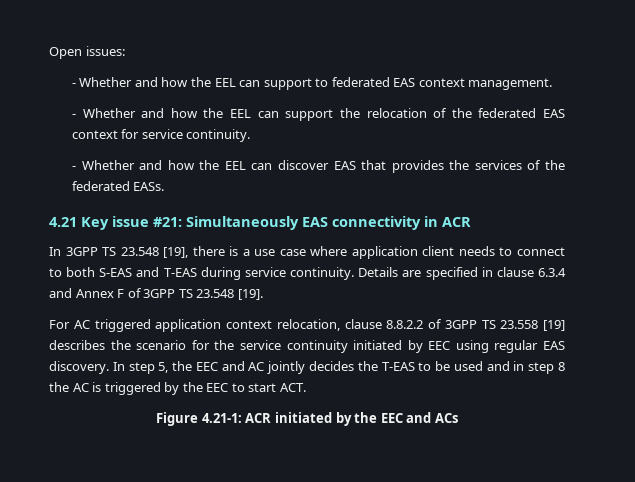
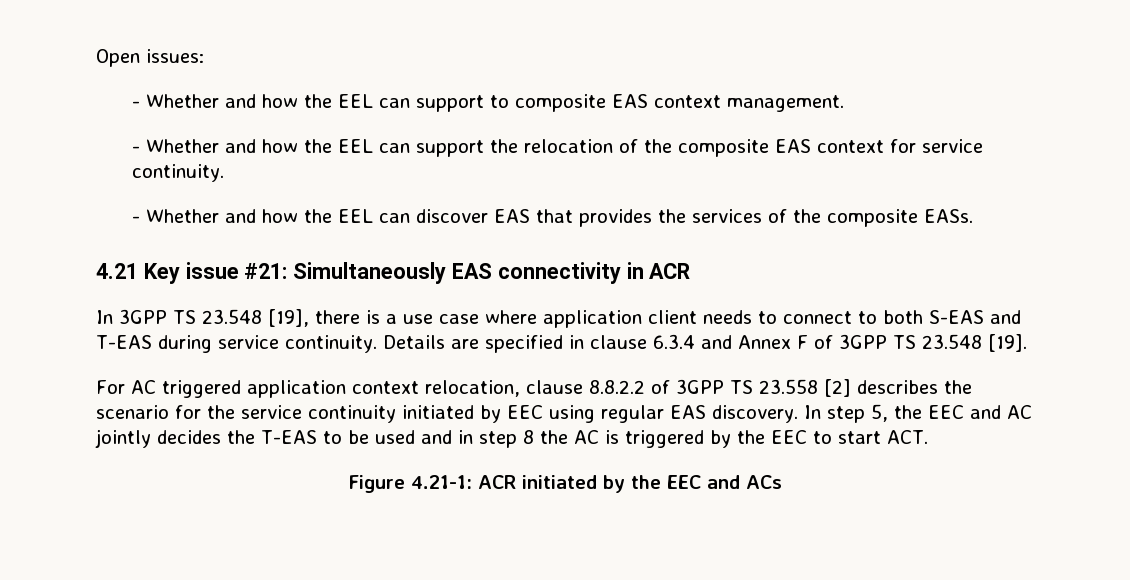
[331,77,390,87] federated -> [515,94,607,112] composite
[478,108,537,118] federated -> [678,139,770,157] composite
[71,181,130,191] federated -> [827,209,919,227] composite
[543,320,565,331] [19] -> [824,379,851,397] [2]

